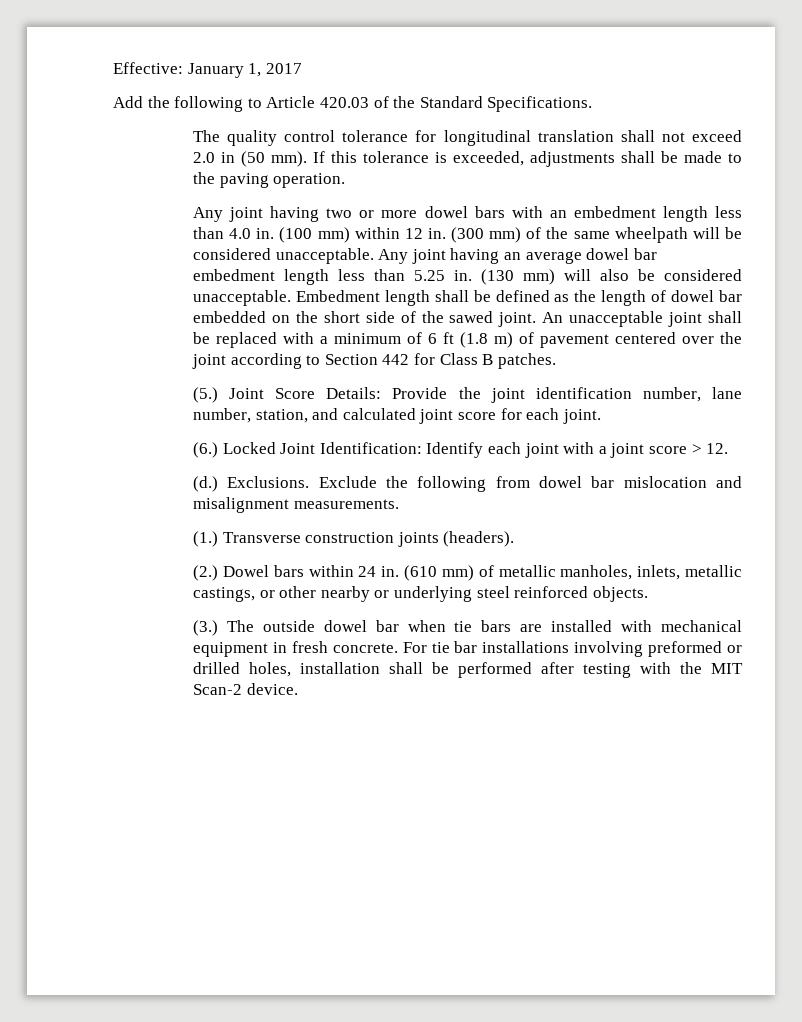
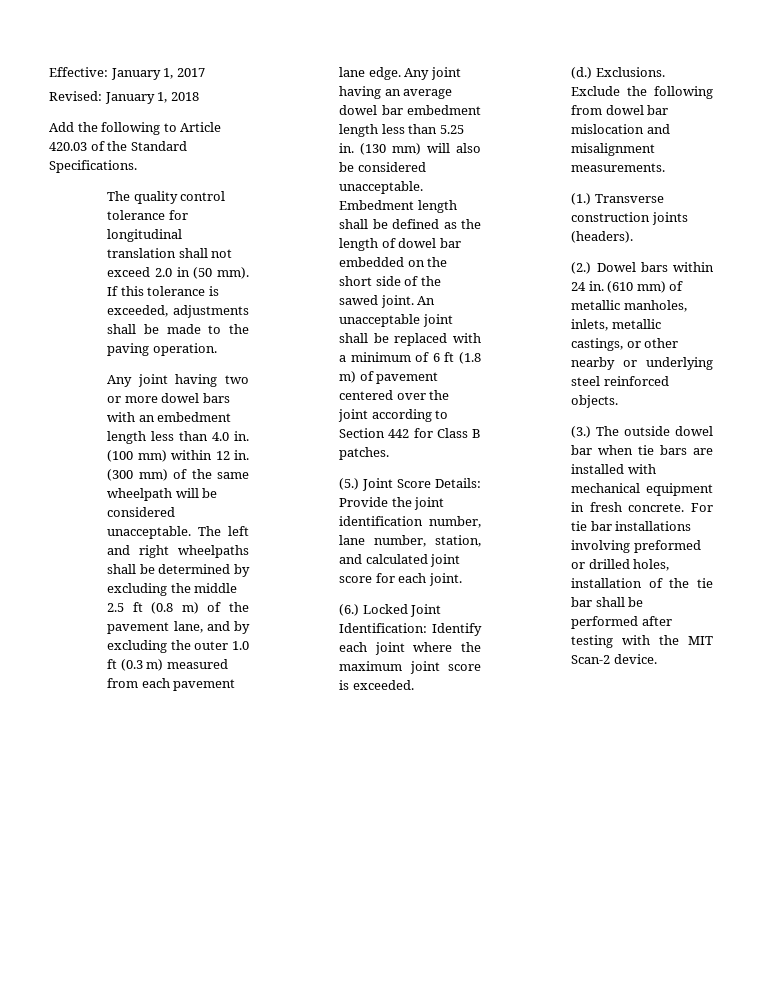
(302, 68) none -> [49,91,199,104] // Revised: January 1, 2018
(374, 256) none -> [198,526,249,536] [107,545,249,558] [107,564,250,577] [107,583,238,596] [107,602,249,614] [107,621,250,634] [107,640,249,653] [107,659,228,671] [107,678,236,691] [339,67,401,80] The left and right wheelpaths shall be determined by excluding the middle 2.5 ft (0.8 m) of the pavement lane, and by excluding the outer 1.0 ft (0.3 m) measured from each pavement lane edge.
[563,442,729,458] with a joint score > 12. -> [413,642,481,652] [339,661,481,674] [339,680,414,690] where the maximum joint score is exceeded.
(381, 668) none -> [648,578,713,588] [571,597,593,607] of the tie bar

